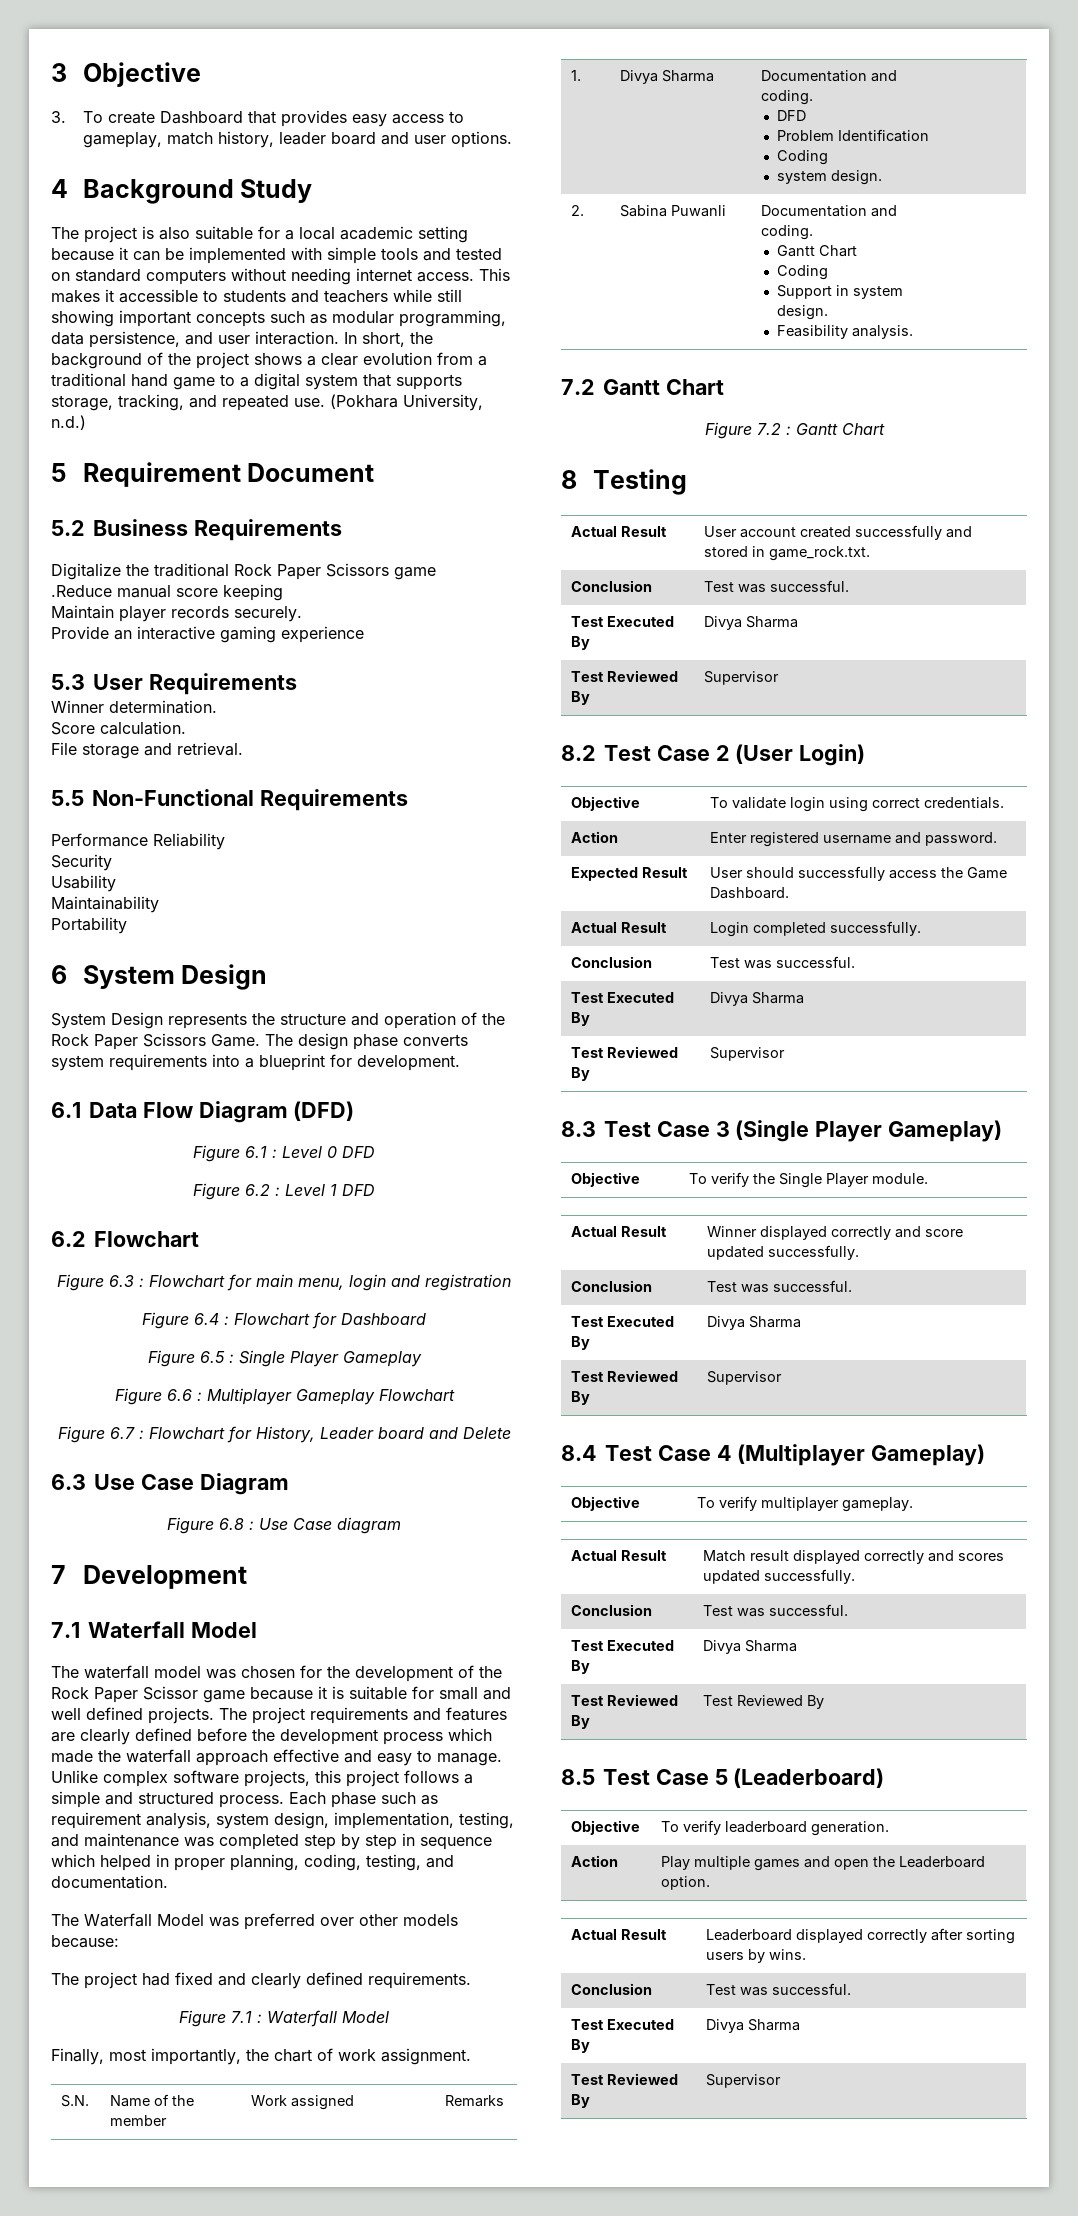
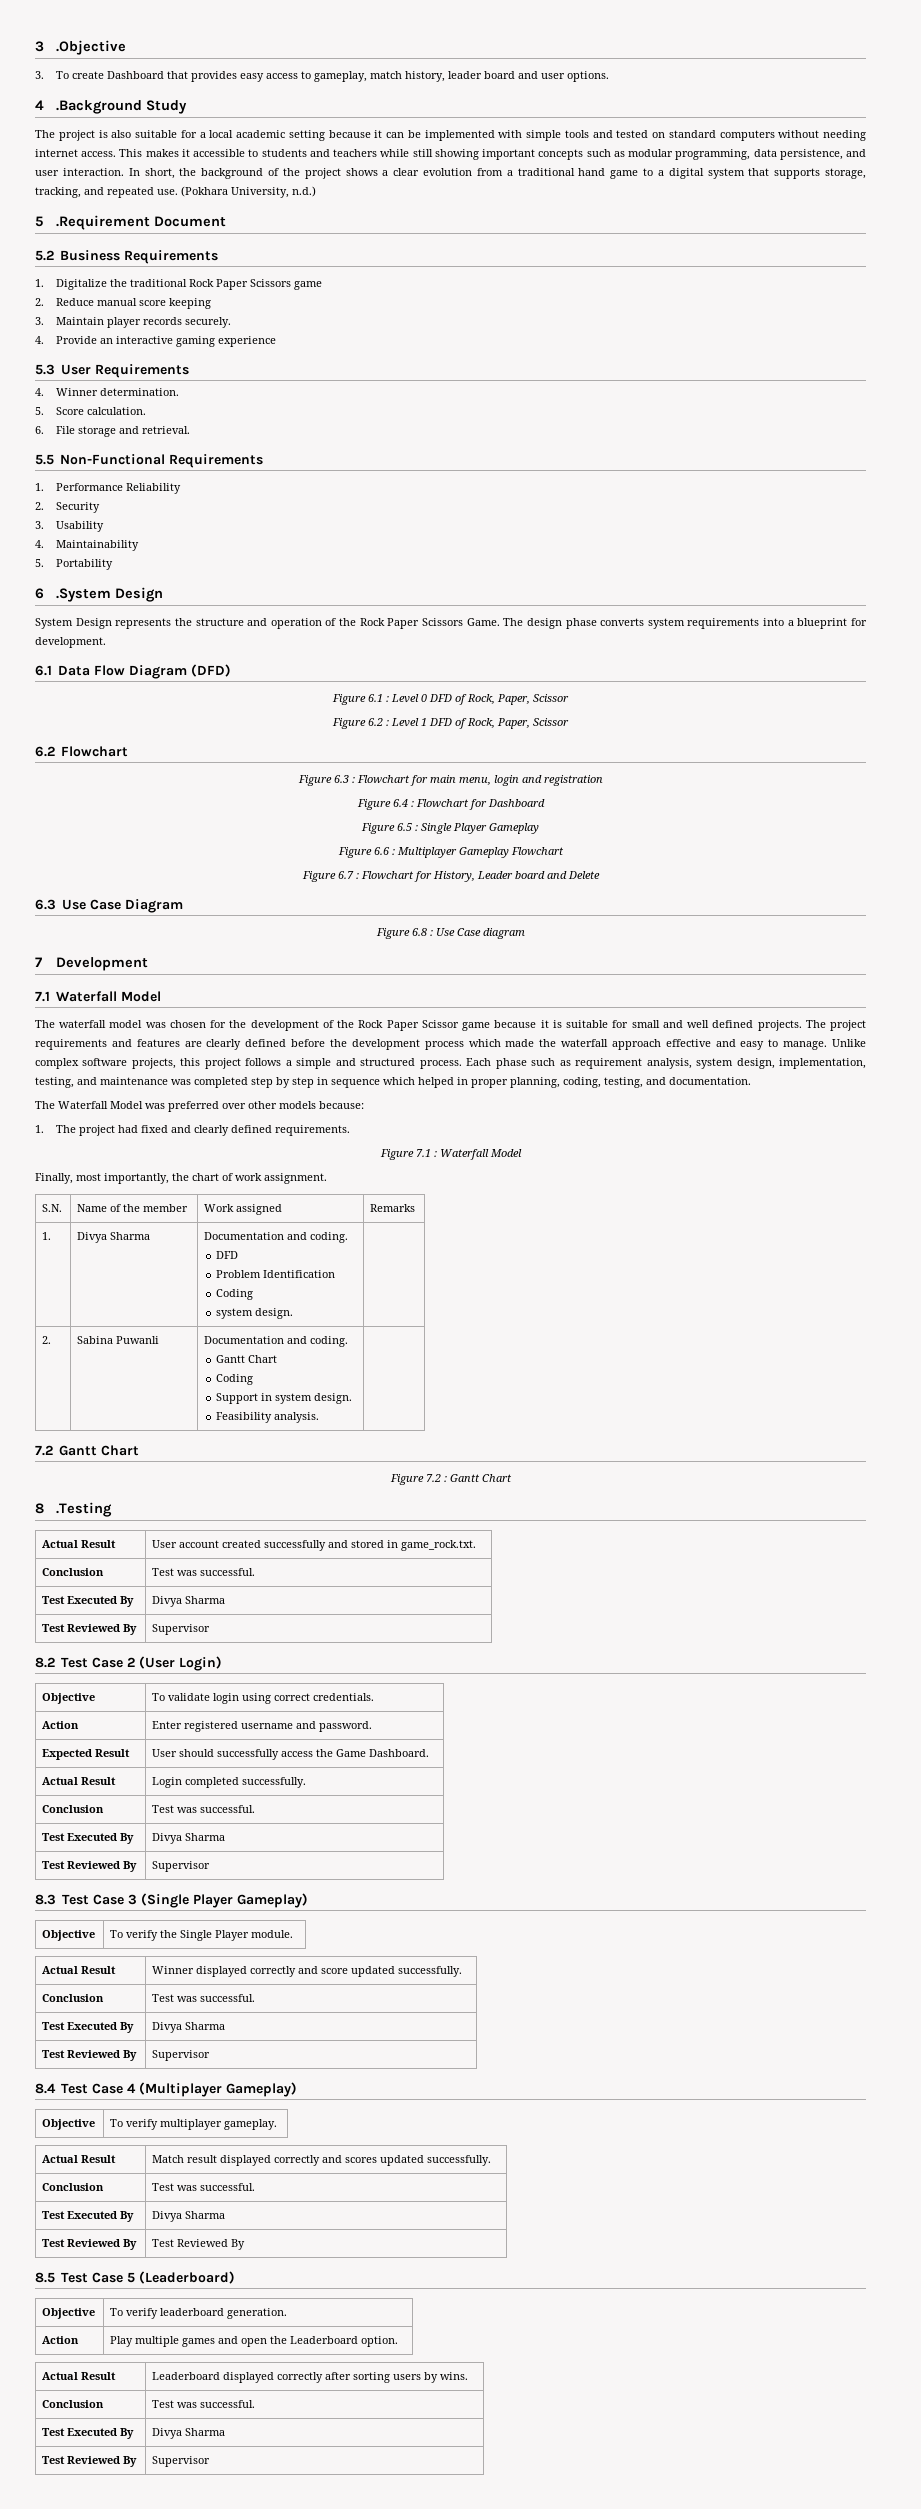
[51,62,201,87] 3 Objective -> [35,40,126,55] 3 .Objective
[82,179,234,204] Background -> [55,100,142,114] .Background
[82,462,241,487] Requirement -> [55,215,150,230] .Requirement
(342, 530) none -> [35,279,44,287] 1.
[51,585,112,597] .Reduce -> [35,298,94,306] 2. Reduce
(283, 592) none -> [35,317,44,325] 3.
(302, 614) none -> [35,336,44,344] 4.
(297, 684) none -> [35,388,44,396] 4.
(217, 707) none -> [35,407,44,415] 5.
(186, 728) none -> [35,426,44,434] 6.
(408, 800) none -> [35,483,44,491] 1.
(225, 841) none -> [35,502,44,510] 2.
(112, 862) none -> [35,521,44,529] 3.
(116, 883) none -> [35,540,44,548] 4.
(159, 904) none -> [35,559,44,567] 5.
[82,965,175,989] System -> [55,588,111,602] .System
(375, 1152) none -> [455,694,569,705] of Rock, Paper, Scissor
(375, 1190) none -> [455,718,569,729] of Rock, Paper, Scissor
(119, 1941) none -> [35,1125,44,1133] 1.
[592,469,687,495] Testing -> [55,1502,112,1517] .Testing

